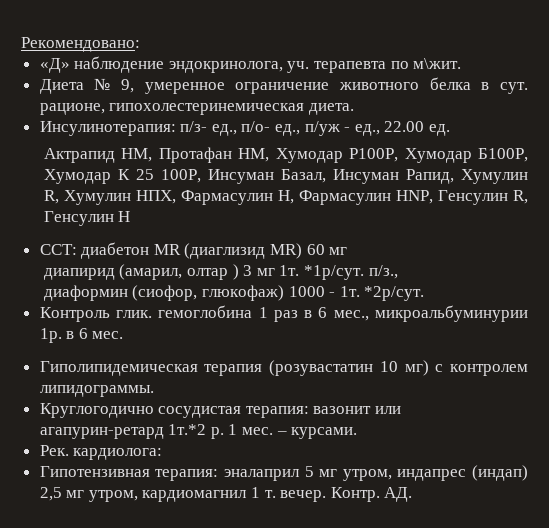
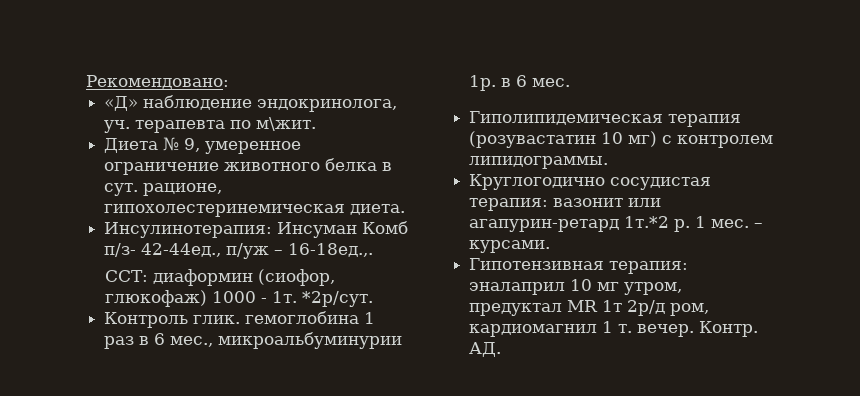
[180,121,451,136] [43,147,528,163] [43,169,528,184] [43,190,528,205] [43,211,131,226] [39,242,348,259] [43,264,398,280] п/з- ед., п/о- ед., п/уж - ед., 22.00 ед. // Актрапид НМ, Протафан НМ, Хумодар Р100Р, Хумодар Б100Р, Хумодар К 25 100Р, Инсуман Базал, Инсуман Рапид, Хумулин R, Хумулин НПХ, Фармасулин Н, Фармасулин НNР, Генсулин R, Генсулин Н // ССТ: диабетон МR (диаглизид МR) 60 мг // диапирид (амарил, олтар ) 3 мг 1т. *1р/сут. п/з., // -> [277,221,409,238] [104,243,374,259] [104,270,148,282] Инсуман Комб п/з- 42-44ед., п/уж – 16-18ед.,. // ССТ:
[39,445,163,460] // Рек. кардиолога: -> (551, 246) none
[304,465,528,481] [39,487,138,502] 5 мг утром, индапрес (индап) 2,5 мг утром, -> [570,279,683,295] [469,300,710,316] 10 мг утром, предуктал MR 1т 2р/д ром,

